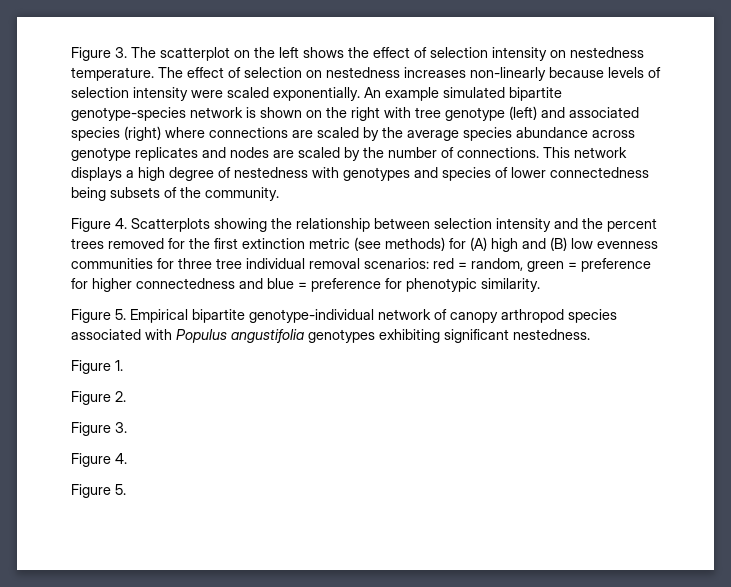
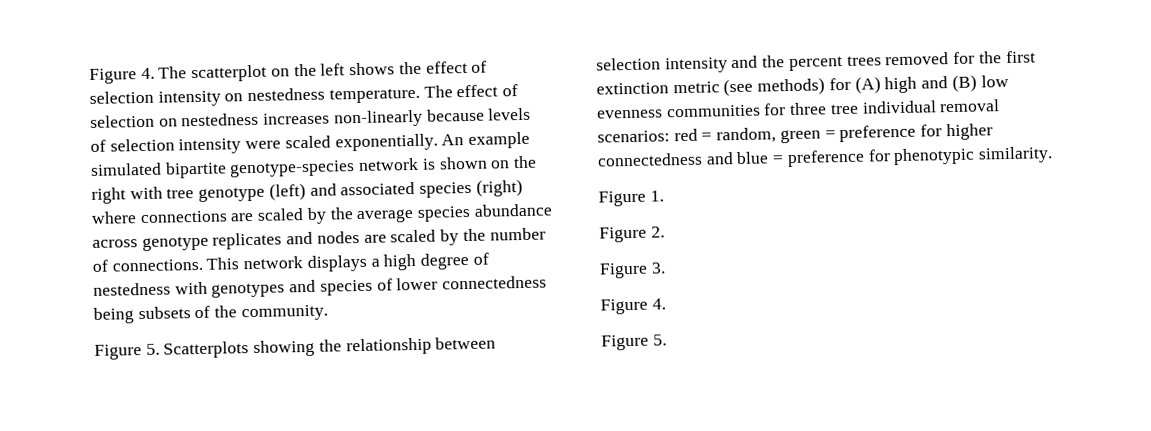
[71,47,127,61] Figure 3. -> [89,67,155,84] Figure 4.
[115,218,127,229] 4. -> [145,343,160,355] 5.
[71,309,617,323] [71,329,590,343] // Figure 5. Empirical bipartite genotype-individual network of canopy arthropod species associated with Populus angustifolia genotypes exhibiting significant nestedness. -> (1054, 155) none

